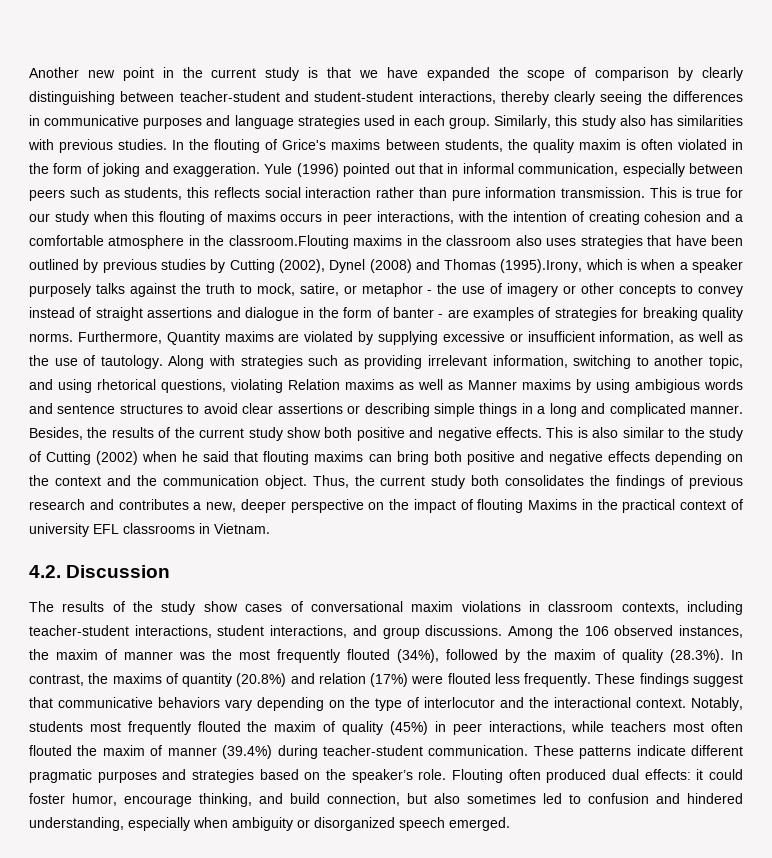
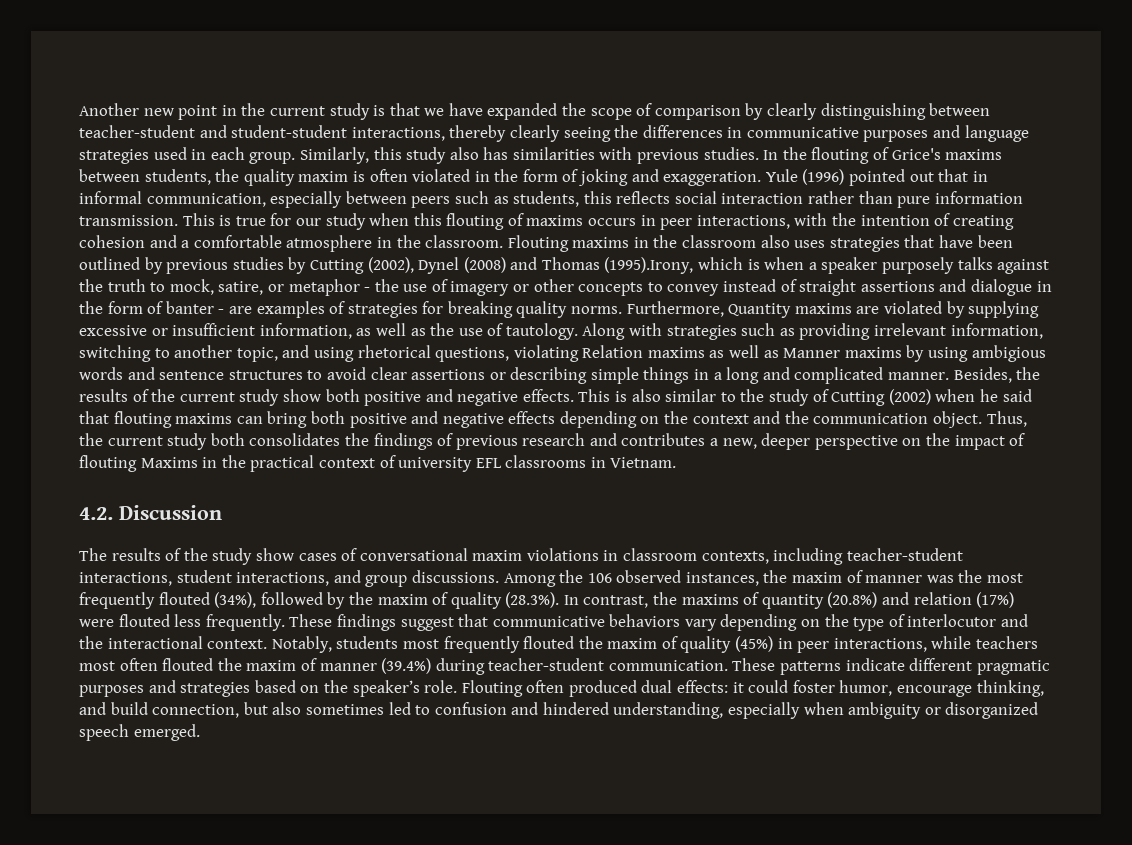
[228,235,349,249] classroom.Flouting -> [425,235,569,252] classroom. Flouting

